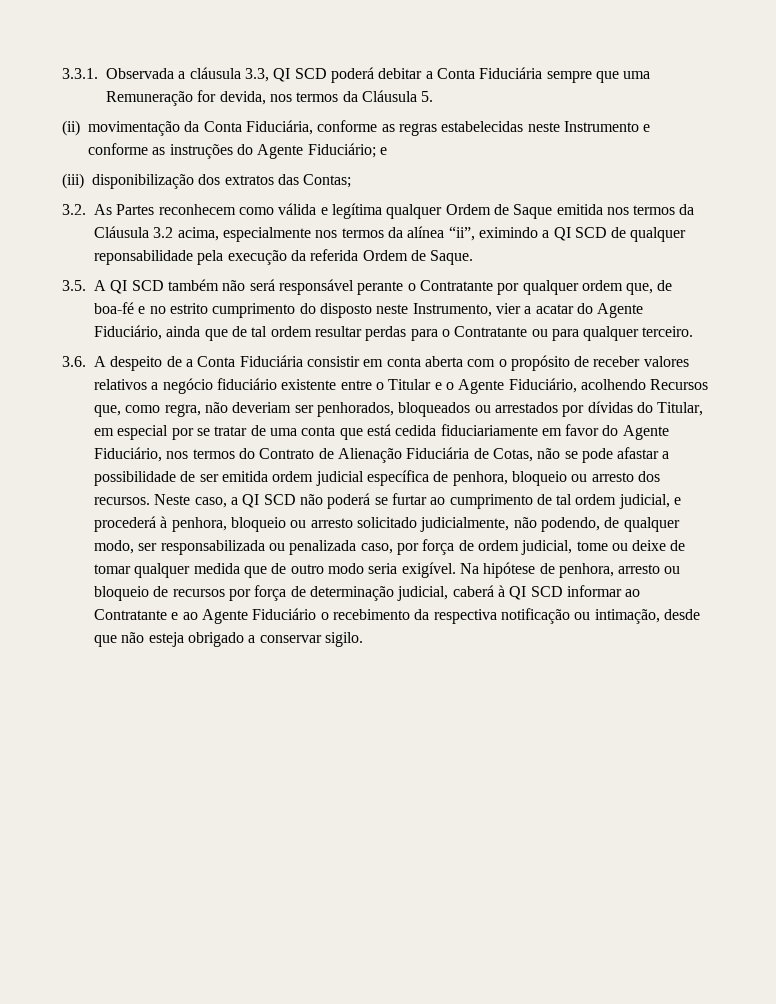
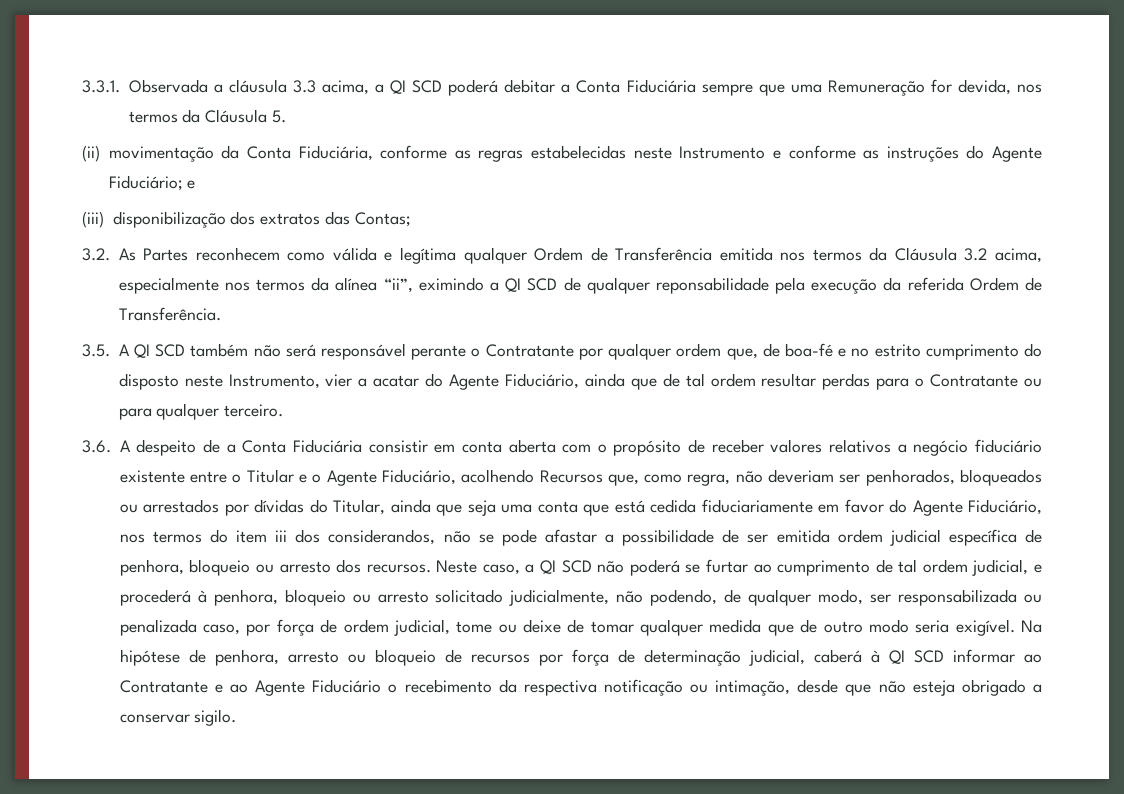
[244,68,269,82] 3.3, -> [292,80,385,95] 3.3 acima, a
[513,204,553,219] Saque -> [615,247,713,261] Transferência
[430,250,474,265] Saque. -> [118,307,221,321] Transferência.
[94,425,266,440] em especial por se tratar de -> [390,499,496,516] ainda que seja
[259,447,533,463] Contrato de Alienação Fiduciária de Cotas, -> [236,529,436,545] item iii dos considerandos,

